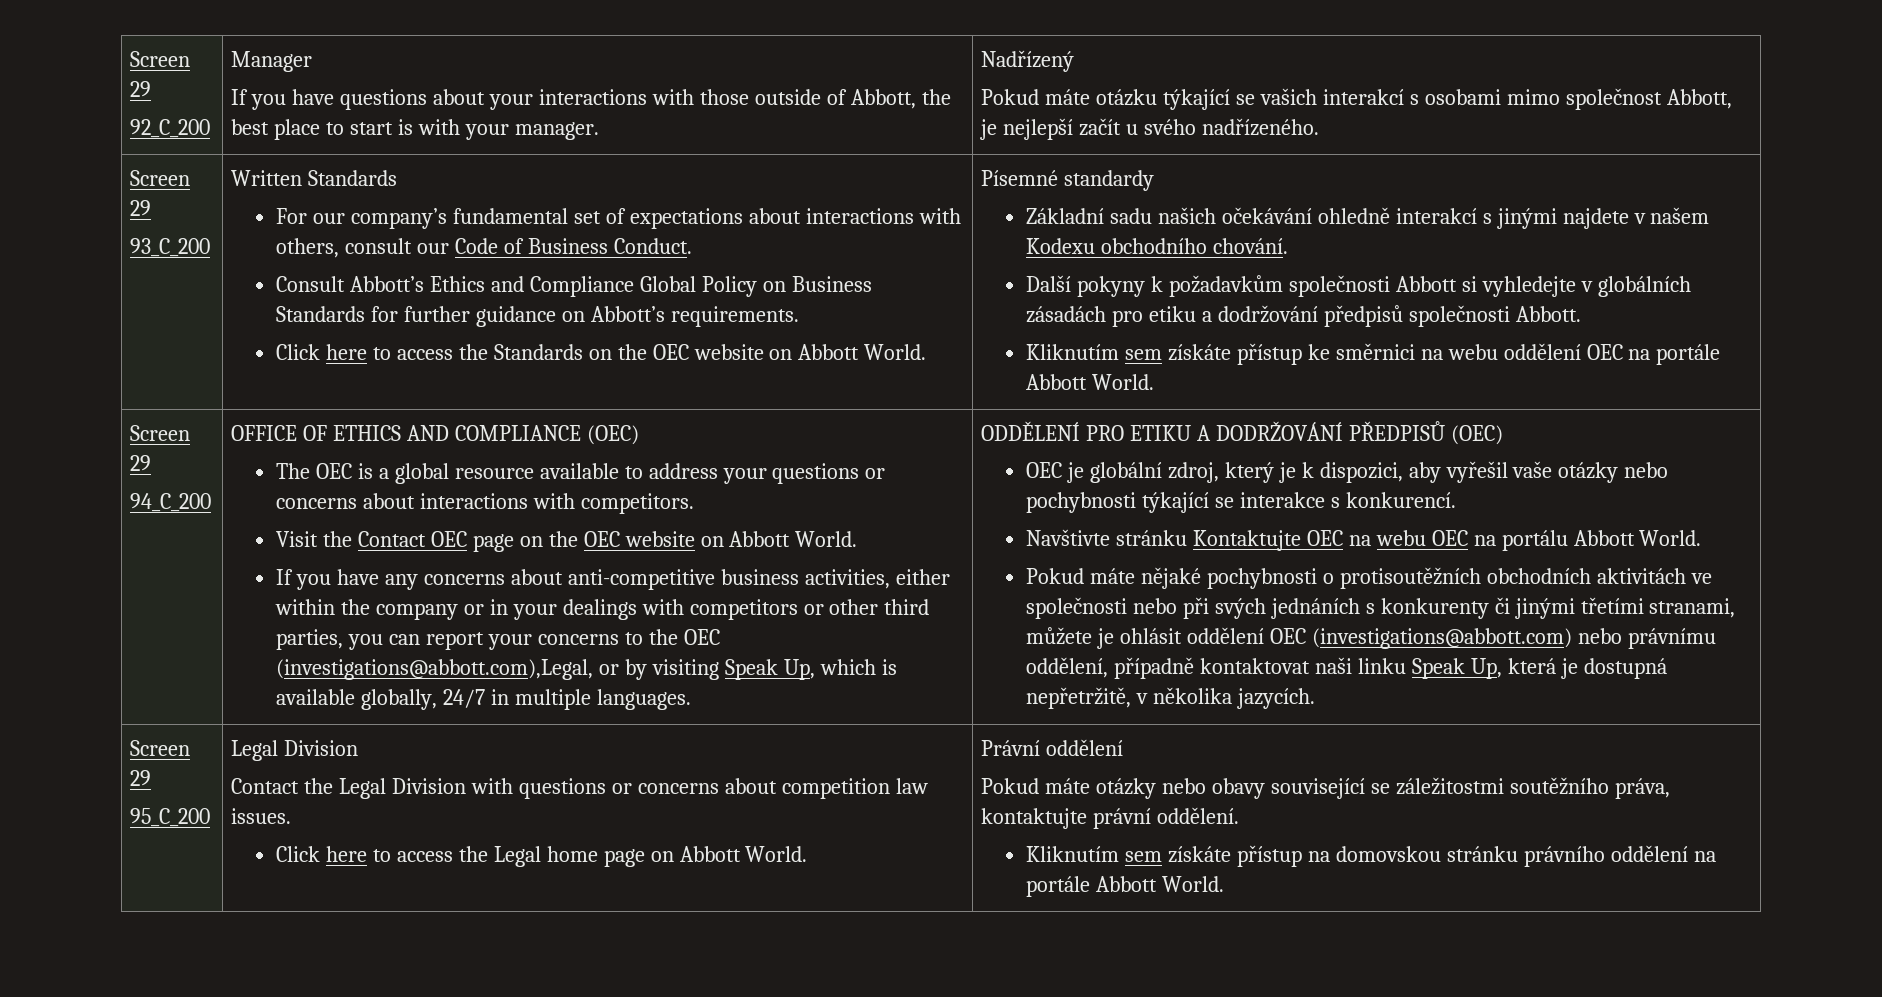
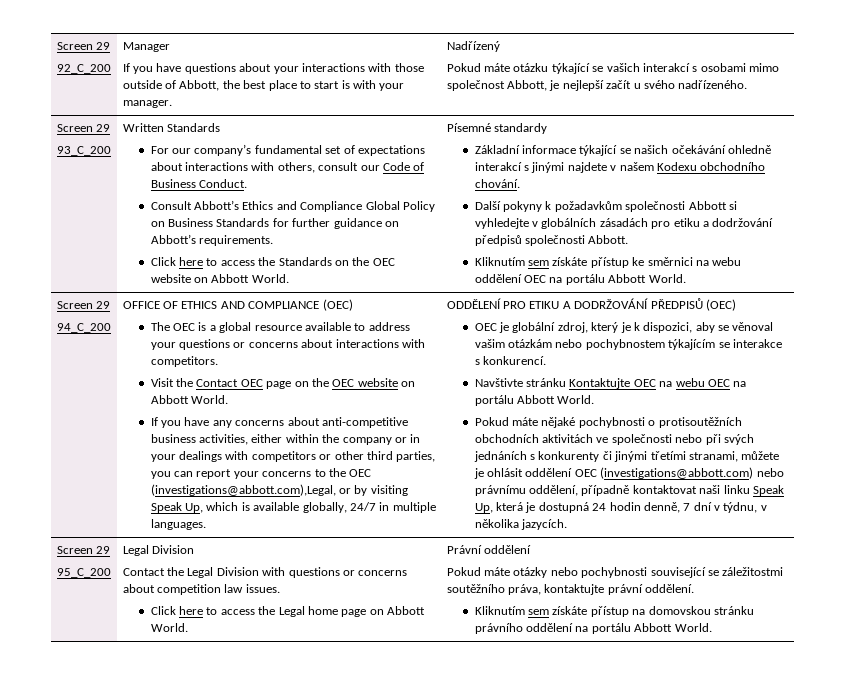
[1110,208,1153,224] sadu -> [522,145,631,156] informace týkající se
[1656,344,1721,365] portále -> [565,274,605,285] portálu
[1445,461,1669,483] [1026,492,1210,513] vyřešil vaše otázky nebo pochybnosti týkající -> [718,322,774,331] [474,339,716,350] se věnoval vašim otázkám nebo pochybnostem týkajícím
[1026,687,1132,709] nepřetržitě, -> [592,502,758,513] 24 hodin denně, 7 dní v týdnu,
[1212,778,1266,799] obavy -> [581,567,648,578] pochybnosti
[1026,876,1091,897] portále -> [591,623,631,634] portálu

